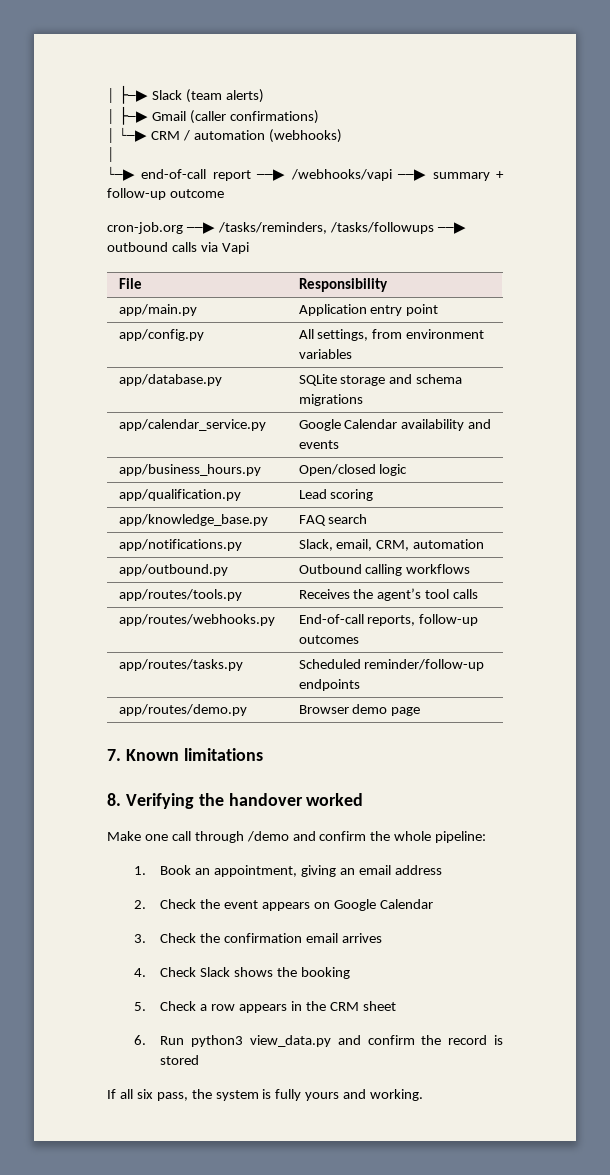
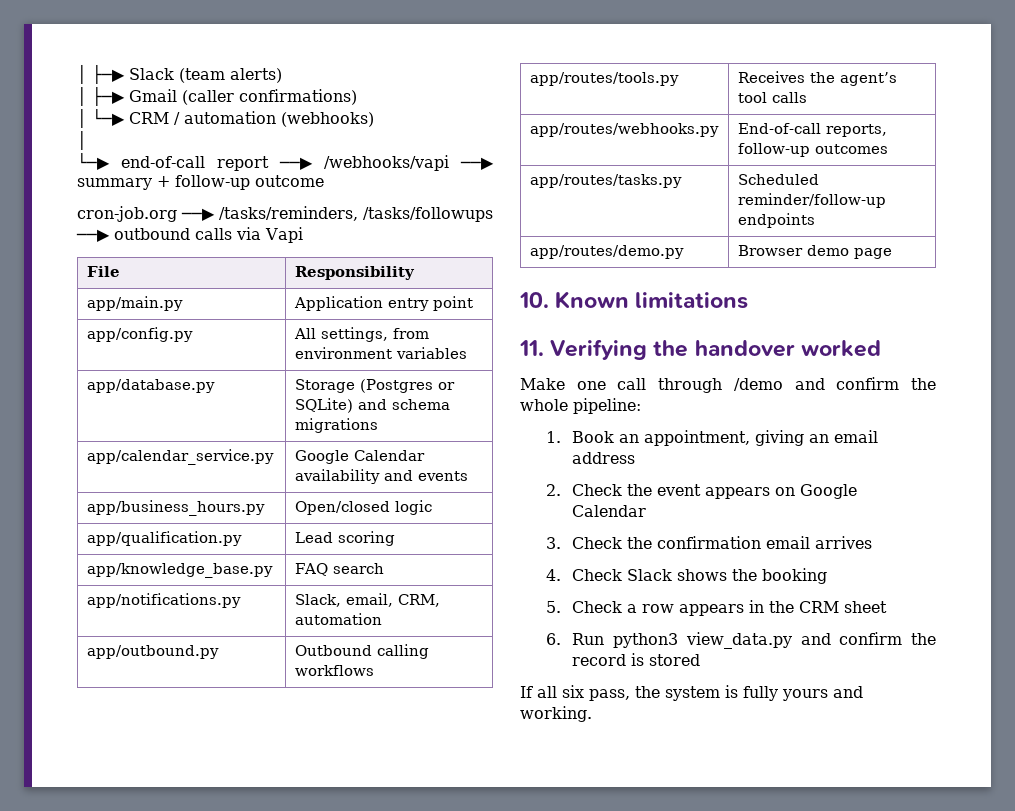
[298,374,386,386] SQLite storage -> [294,379,455,393] [294,398,353,413] Storage (Postgres or SQLite)
[107,749,121,761] 7. -> [519,292,549,308] 10.
[107,793,121,806] 8. -> [519,340,544,356] 11.

